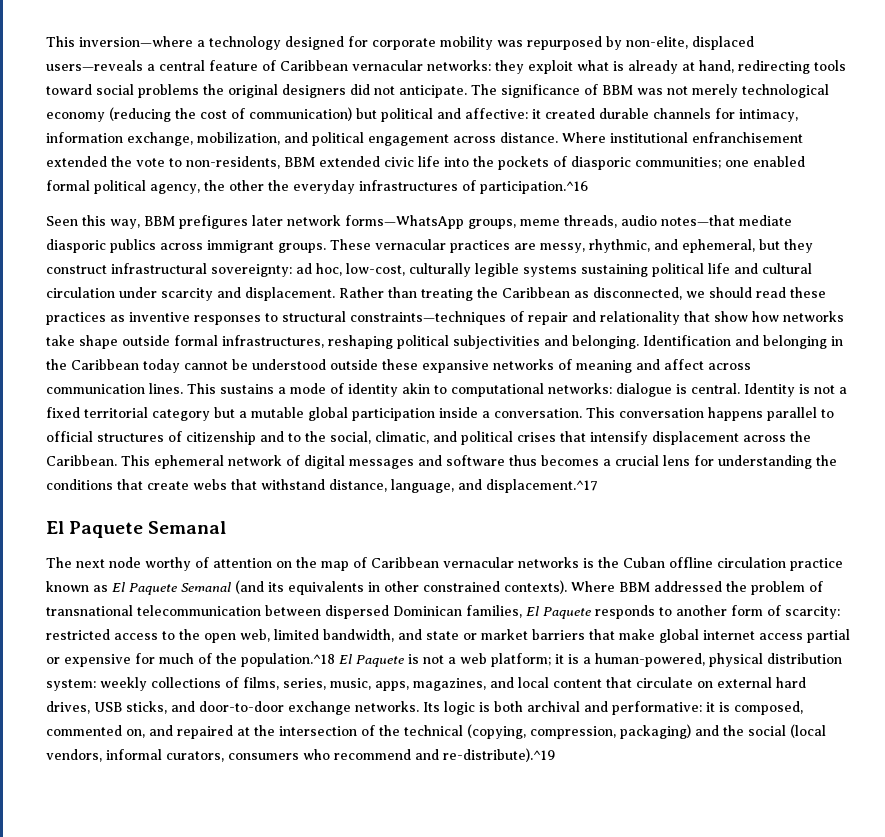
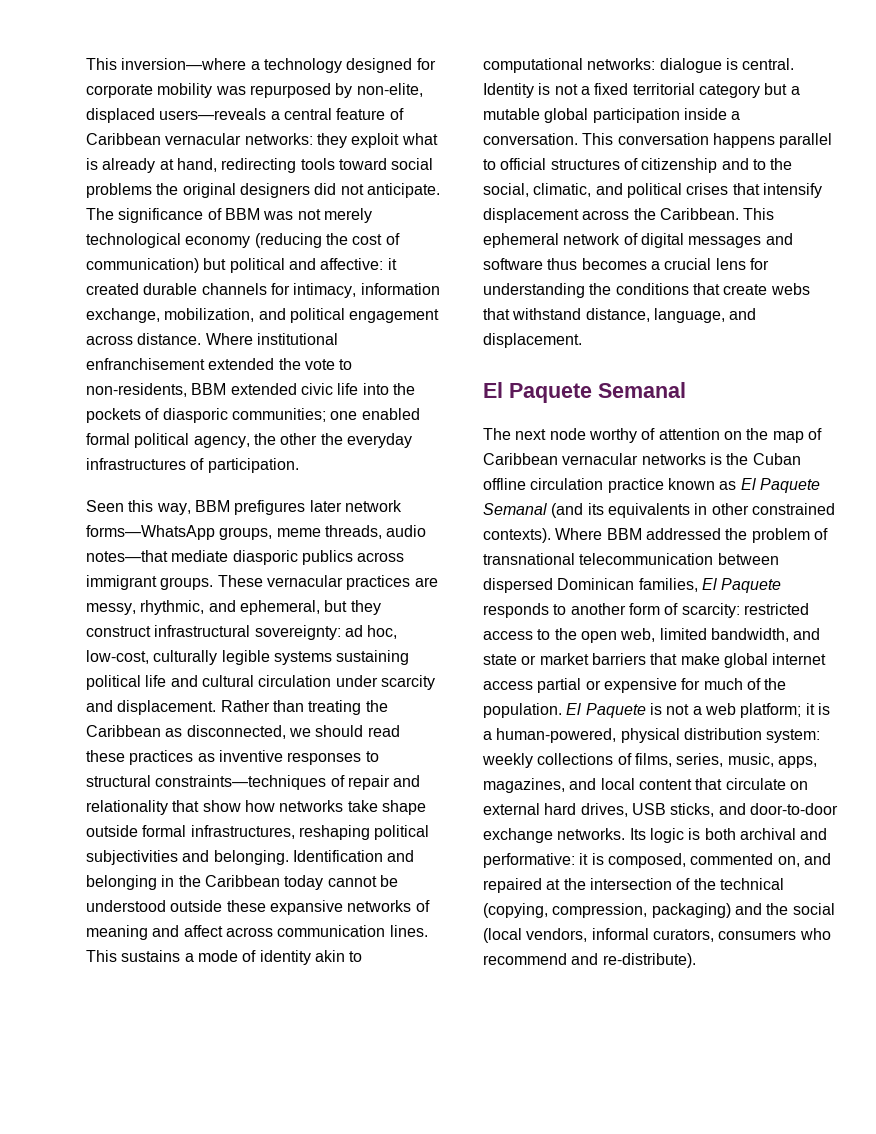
[480,181,588,194] participation.^16 -> [207,458,299,473] participation.
[486,479,598,493] displacement.^17 -> [483,333,582,348] displacement.
[241,653,335,667] population.^18 -> [483,703,562,718] population.
[443,748,555,762] re-distribute).^19 -> [602,953,696,968] re-distribute).

